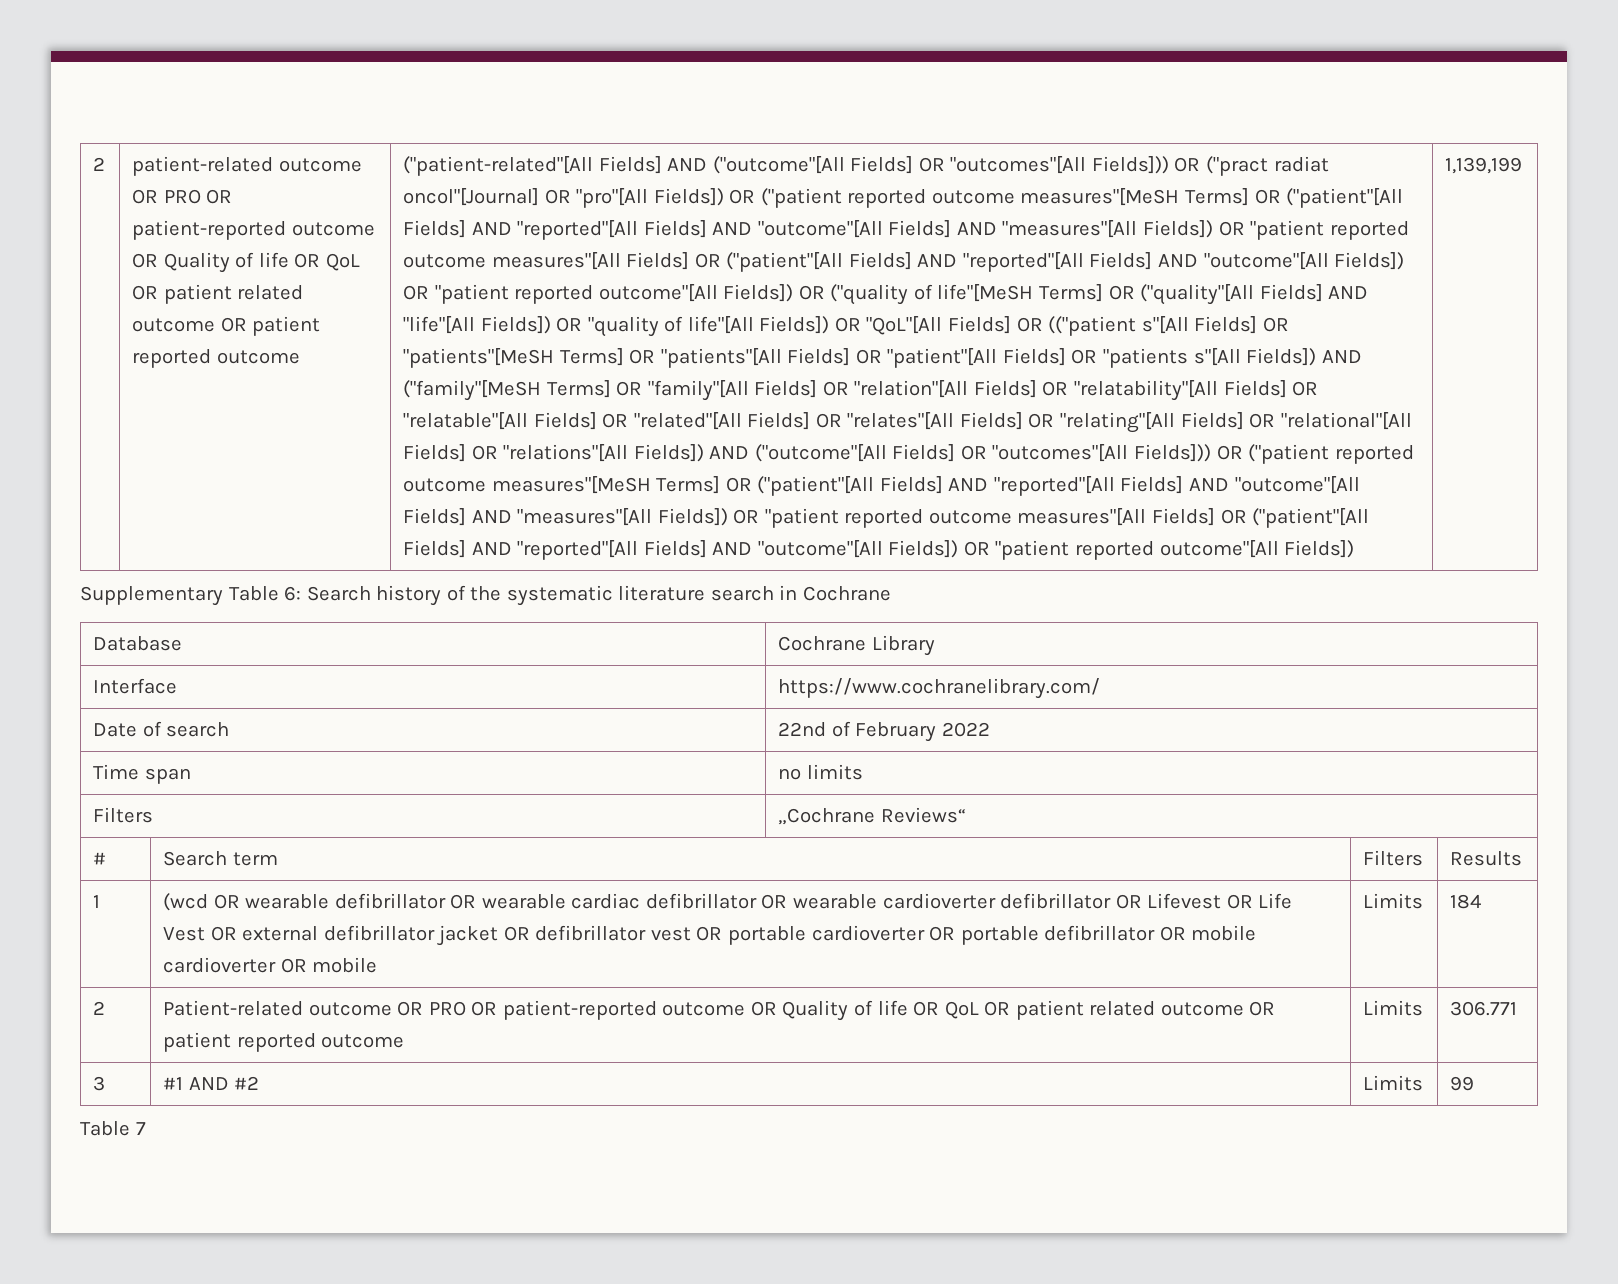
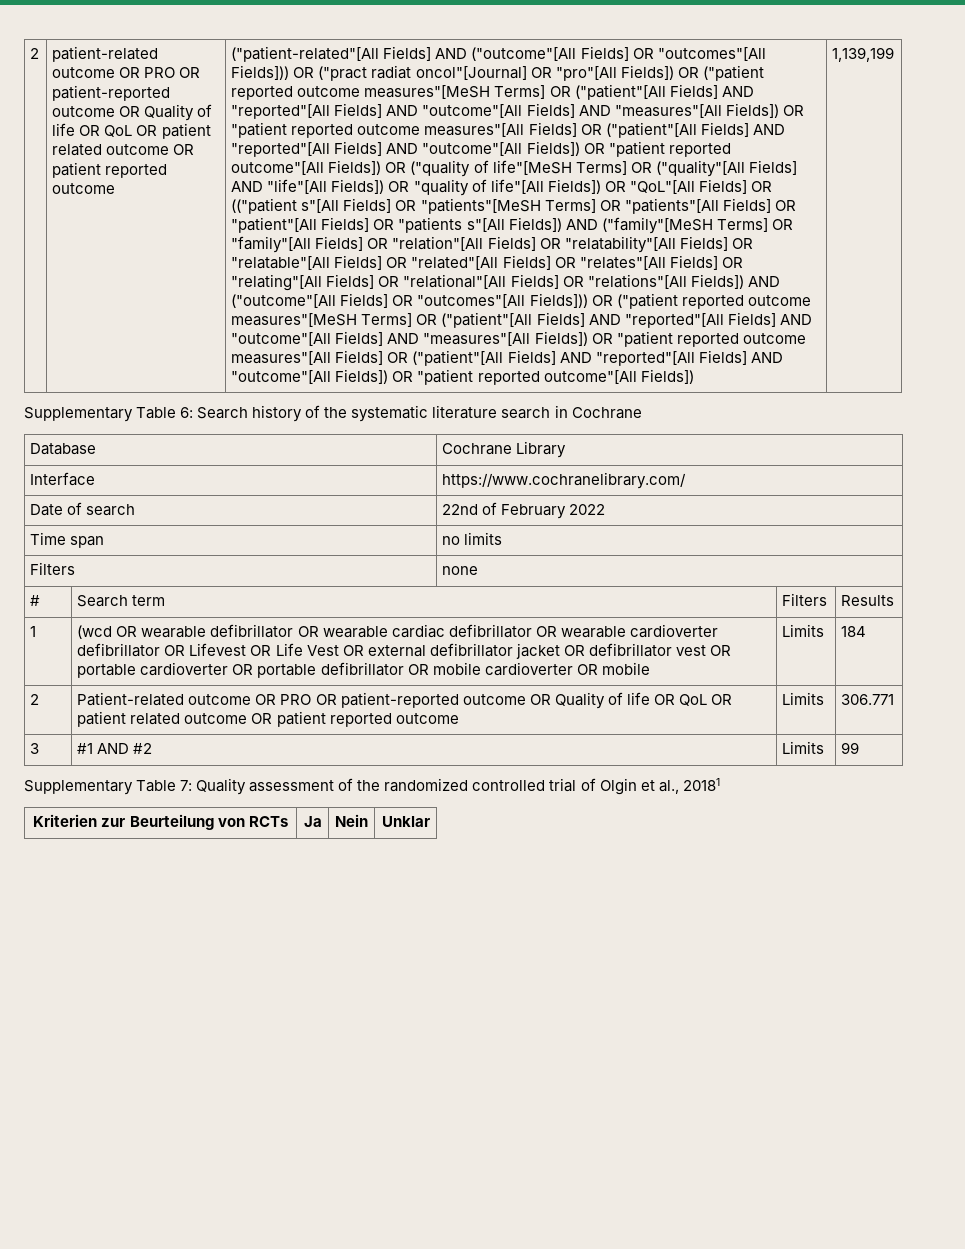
[778,807,966,825] | „Cochrane Reviews“ -> [442,566,479,575] | none
[80,1121,146,1136] Table 7 -> [24,778,720,795] [33,814,288,830] [303,816,322,827] [335,814,368,827] [381,816,430,827] Supplementary Table 7: Quality assessment of the randomized controlled trial of Olgin et al., 20181 // Kriterien zur Beurteilung von RCTs | Ja | Nein | Unklar

